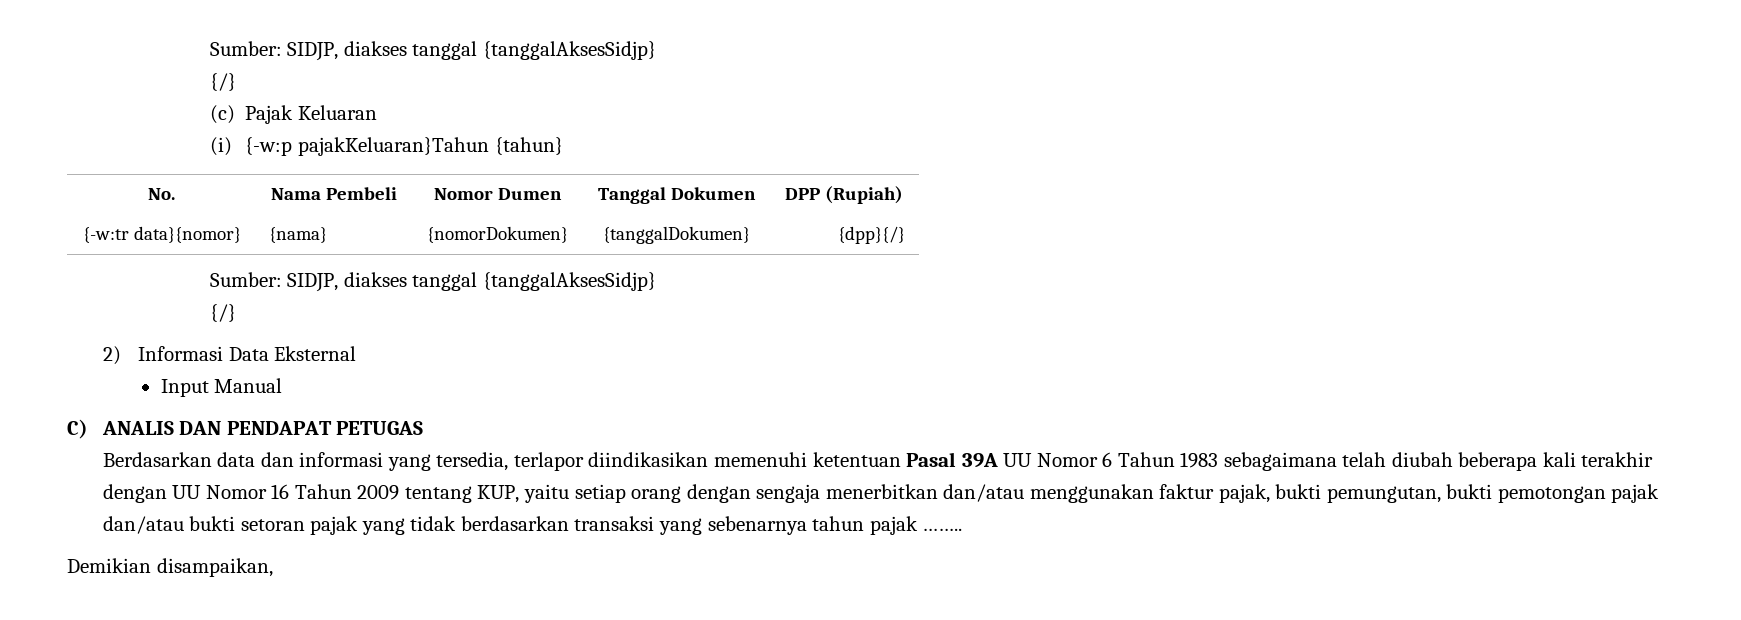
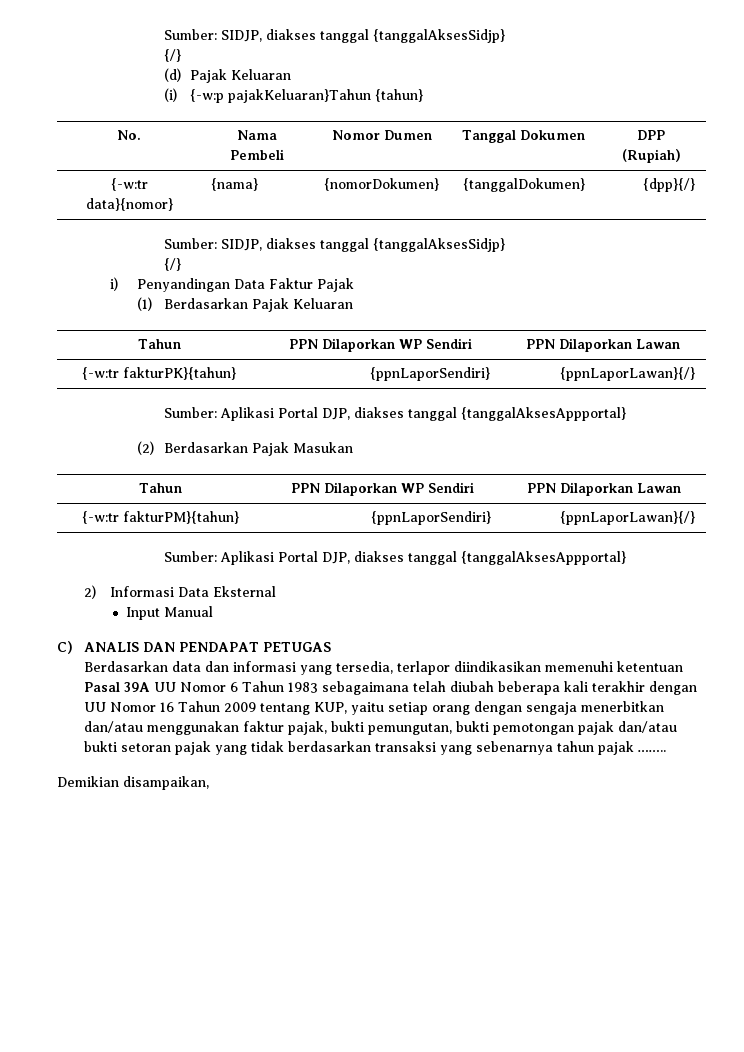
[209,41,656,61] [209,73,236,91] [209,105,235,124] Sumber: SIDJP, diakses tanggal {tanggalAksesSidjp} // {/} // (c) -> [163,29,505,43] [163,49,181,62] [163,68,181,82] Sumber: SIDJP, diakses tanggal {tanggalAksesSidjp} // {/} // (d)
(236, 313) none -> [110,277,354,292] [136,297,353,312] [137,339,181,349] [289,338,472,352] [526,338,680,352] [82,367,236,380] [370,367,491,381] [560,367,696,381] [163,407,626,421] [136,441,353,456] [139,483,183,493] [291,482,474,496] [526,482,681,496] [82,511,239,524] [371,511,492,525] [560,511,696,525] [163,551,626,565] // i) Penyandingan Data Faktur Pajak // (1) Berdasarkan Pajak Keluaran // Tahun | PPN Dilaporkan WP Sendiri | PPN Dilaporkan Lawan // {-w:tr fakturPK}{tahun} | {ppnLaporSendiri} | {ppnLaporLawan}{/} // Sumber: Aplikasi Portal DJP, diakses tanggal {tanggalAksesAppportal} // (2) Berdasarkan Pajak Masukan // Tahun | PPN Dilaporkan WP Sendiri | PPN Dilaporkan Lawan // {-w:tr fakturPM}{tahun} | {ppnLaporSendiri} | {ppnLaporLawan}{/} // Sumber: Aplikasi Portal DJP, diakses tanggal {tanggalAksesAppportal}

